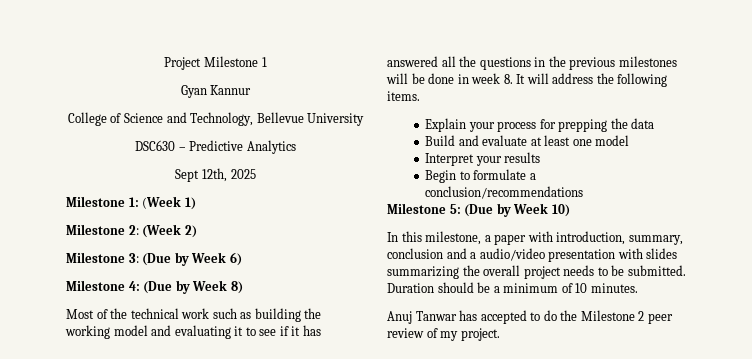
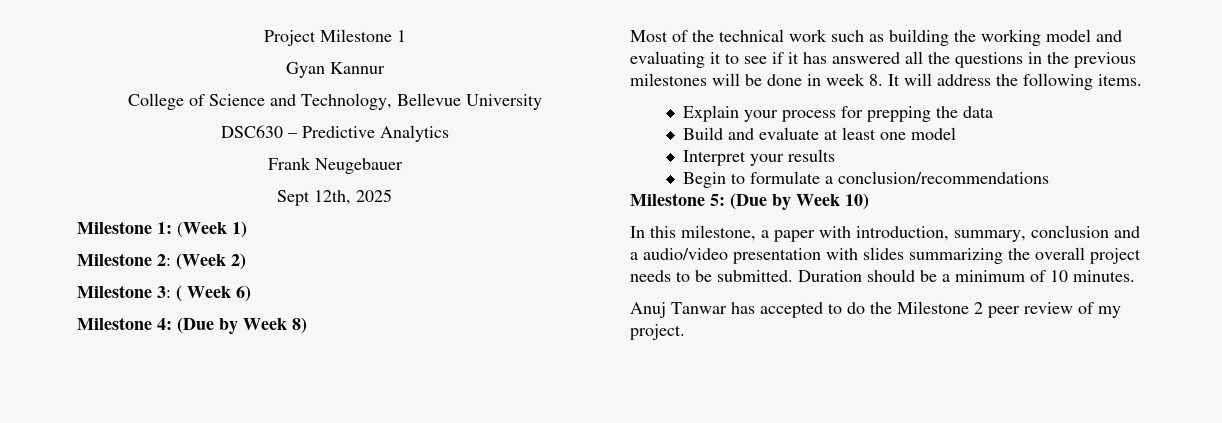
(296, 147) none -> [267,157,403,174] // Frank Neugebauer
[142,252,189,266] (Due by -> [176,285,182,302] (

